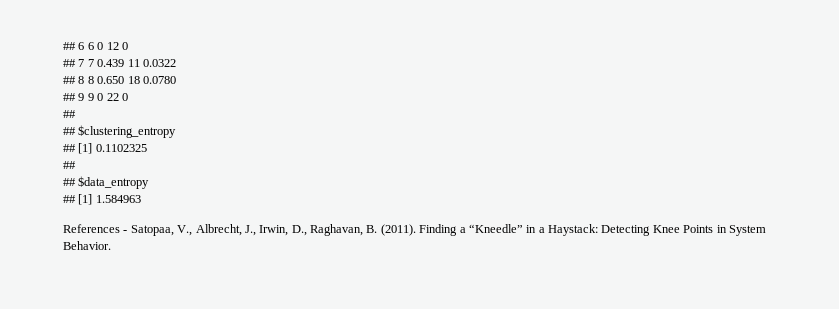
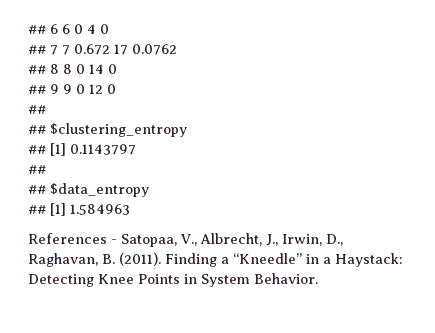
[106,42,119,50] 12 -> [87,24,96,34] 4
[97,59,176,67] 0.439 11 0.0322 -> [74,44,177,55] 0.672 17 0.0762
[97,76,176,84] 0.650 18 0.0780 -> [76,64,117,74] 0 14 0
[106,93,119,101] 22 -> [89,84,103,94] 12
[95,144,147,152] 0.1102325 -> [70,144,136,155] 0.1143797

